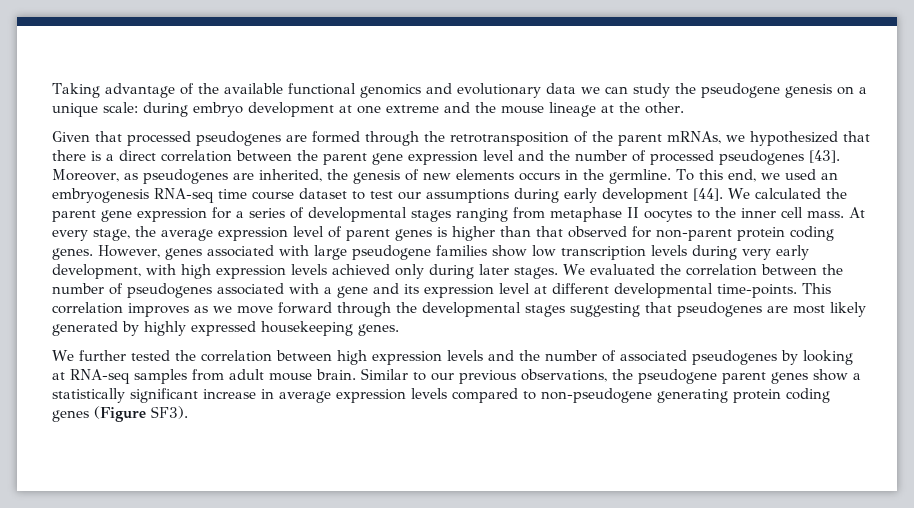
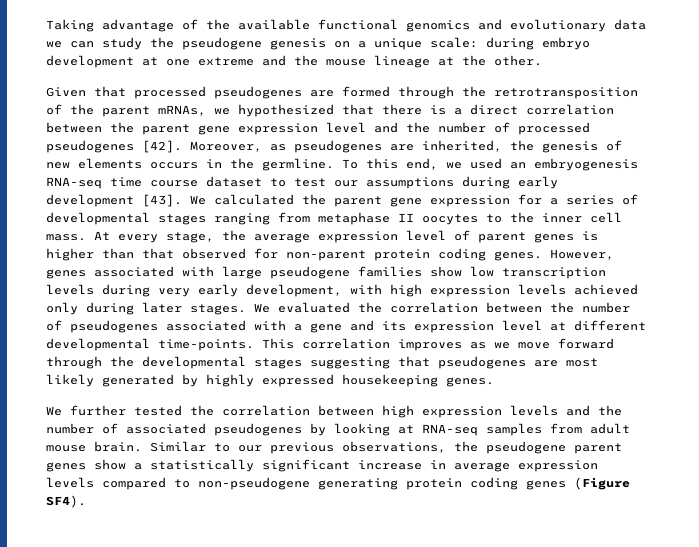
[809,150,840,163] [43]. -> [142,140,182,153] [42].
[693,188,723,201] [44]. -> [142,194,182,207] [43].
[151,406,188,419] SF3). -> [46,495,86,508] SF4).

